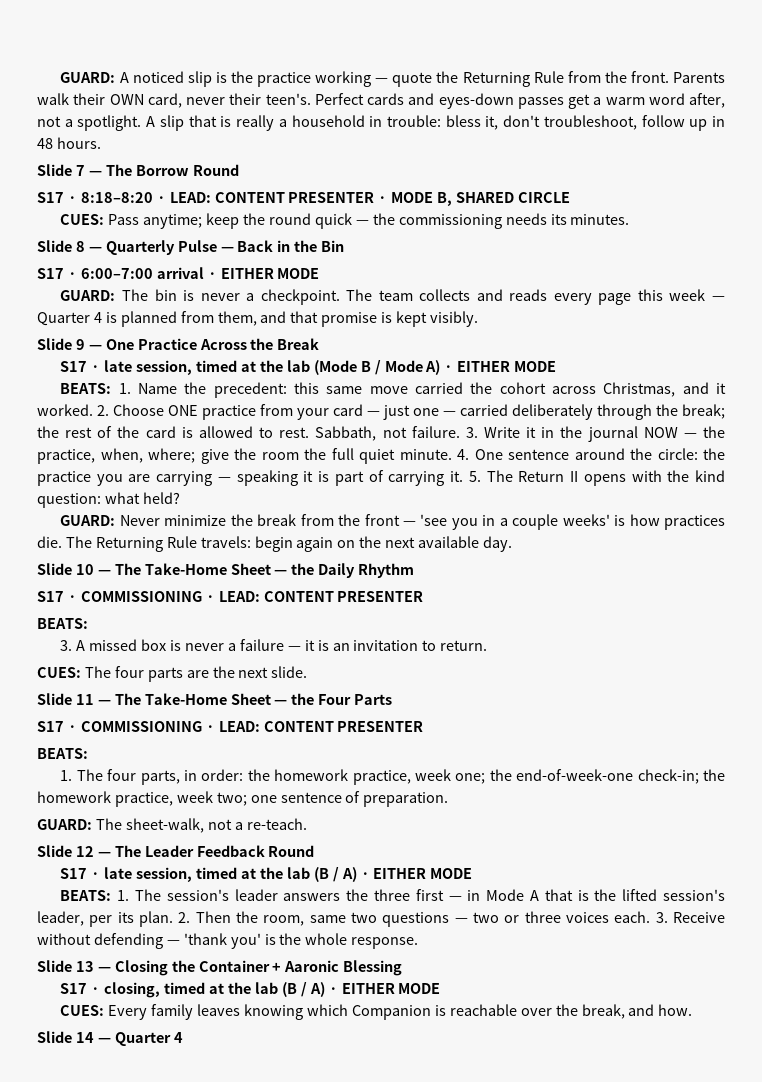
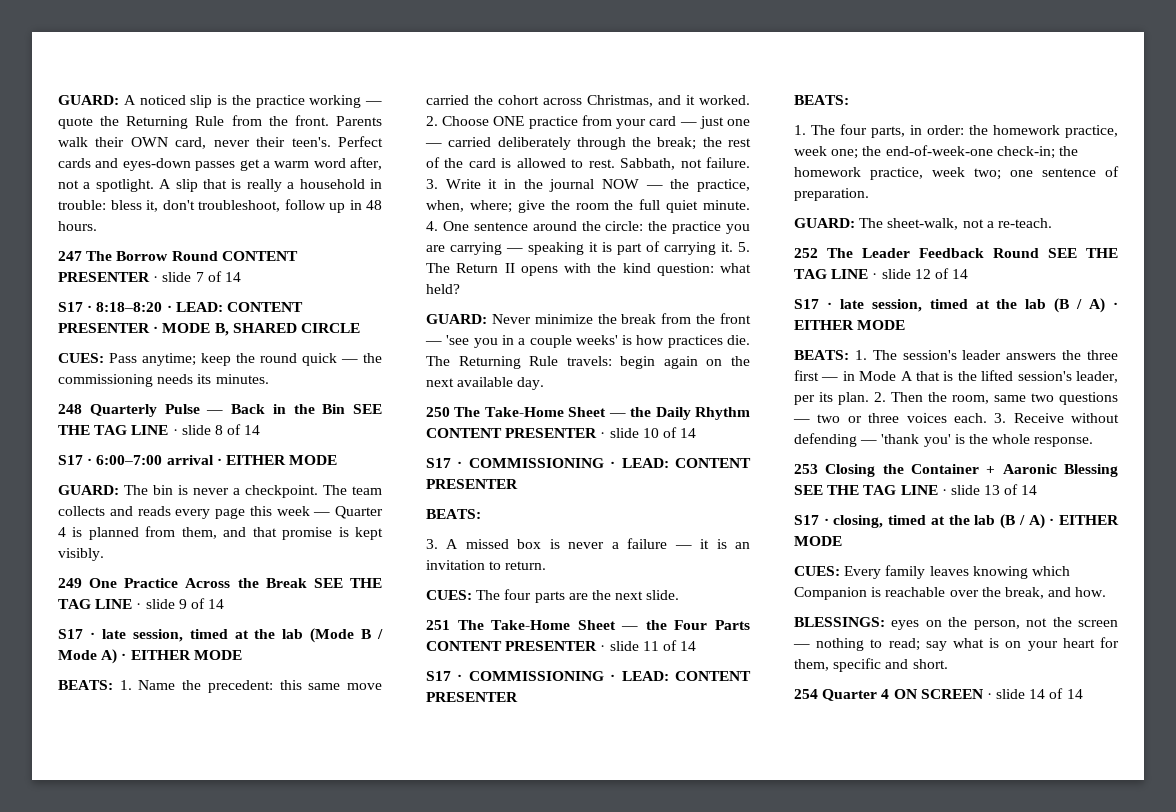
[37,164,102,176] Slide 7 — -> [58,251,82,261] 247
(239, 170) none -> [221,251,298,261] [58,271,241,282] CONTENT PRESENTER · slide 7 of 14
[37,240,102,252] Slide 8 — -> [58,404,82,414] 248
(345, 246) none -> [353,404,382,414] [58,424,261,435] SEE THE TAG LINE · slide 8 of 14
[37,338,102,350] Slide 9 — -> [58,578,82,588] 249
(320, 344) none -> [313,578,382,588] [58,598,225,609] SEE THE TAG LINE · slide 9 of 14
[37,563,111,575] Slide 10 — -> [426,407,450,417] 250
(415, 570) none -> [426,427,697,438] CONTENT PRESENTER · slide 10 of 14
[37,693,111,705] Slide 11 — -> [426,620,450,630] 251
(393, 699) none -> [426,640,697,651] CONTENT PRESENTER · slide 11 of 14
[37,845,111,857] Slide 12 — -> [794,248,818,258] 252
(315, 851) none -> [1048,248,1118,258] [794,268,969,279] SEE THE TAG LINE · slide 12 of 14
[37,960,111,972] Slide 13 — -> [794,464,818,474] 253
(403, 968) none -> [794,484,1038,495] SEE THE TAG LINE · slide 13 of 14
[37,1031,183,1046] Slide 14 — Quarter 4 -> [794,617,1118,630] [793,637,1119,651] [794,658,948,672] [794,688,1083,701] BLESSINGS: eyes on the person, not the screen — nothing to read; say what is on your heart for them, specific and short. // 254 Quarter 4 ON SCREEN · slide 14 of 14

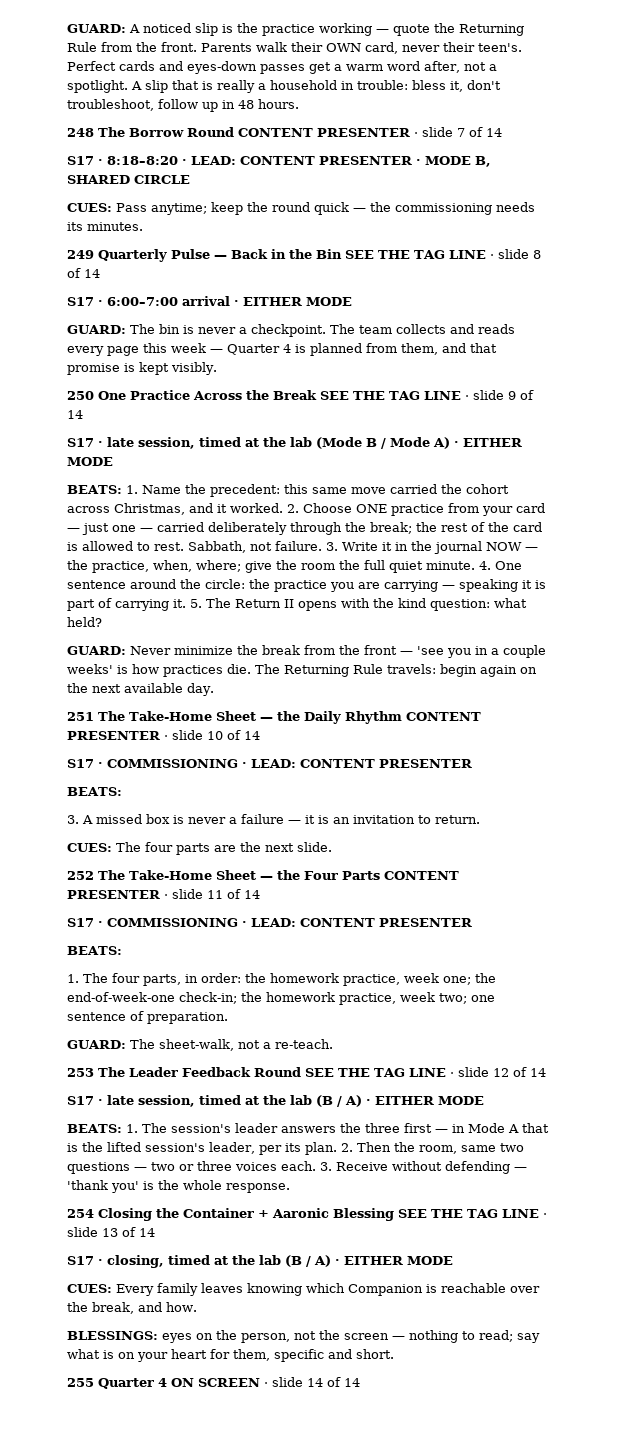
[58,251,82,261] 247 -> [67,128,94,137] 248
[58,404,82,414] 248 -> [67,250,94,259] 249
[58,578,82,588] 249 -> [67,391,94,400] 250
[426,407,450,417] 250 -> [67,712,94,721] 251
[426,620,450,630] 251 -> [67,871,94,880] 252
[794,248,818,258] 252 -> [67,1068,94,1077] 253
[794,464,818,474] 253 -> [67,1209,94,1218] 254
[794,689,818,699] 254 -> [67,1378,94,1387] 255

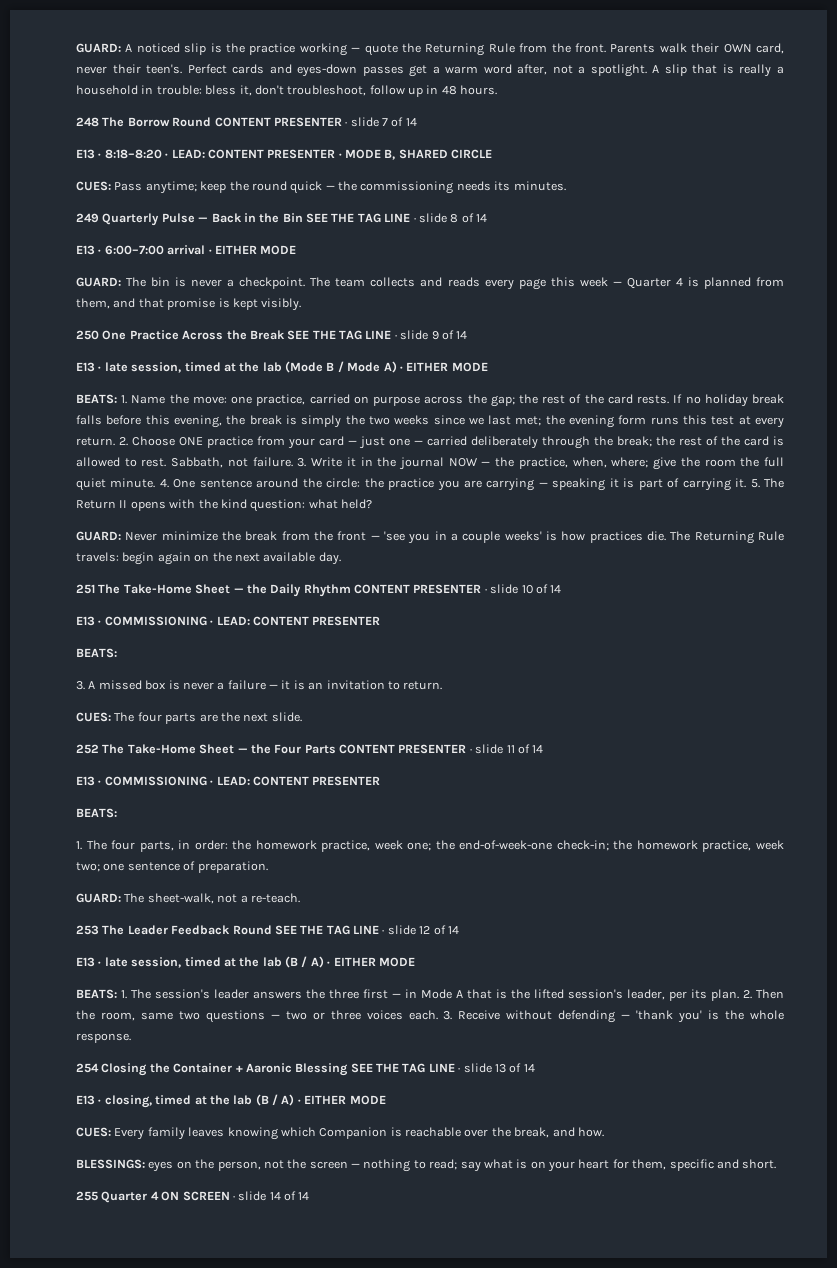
[67,156,94,165] S17 -> [76,149,95,159] E13
[67,297,94,306] S17 -> [76,245,95,255] E13
[67,438,94,447] S17 -> [76,362,95,372] E13
[210,484,509,497] [67,503,283,515] precedent: this same move carried the cohort across Christmas, and it worked. -> [192,394,785,407] [76,415,785,428] [76,437,115,446] move: one practice, carried on purpose across the gap; the rest of the card rests. If no holiday break falls before this evening, the break is simply the two weeks since we last met; the evening form runs this test at every return.
[67,759,94,768] S17 -> [76,616,95,626] E13
[67,918,94,927] S17 -> [76,776,95,786] E13
[67,1096,94,1105] S17 -> [76,957,95,967] E13
[67,1256,94,1265] S17 -> [76,1095,95,1105] E13

